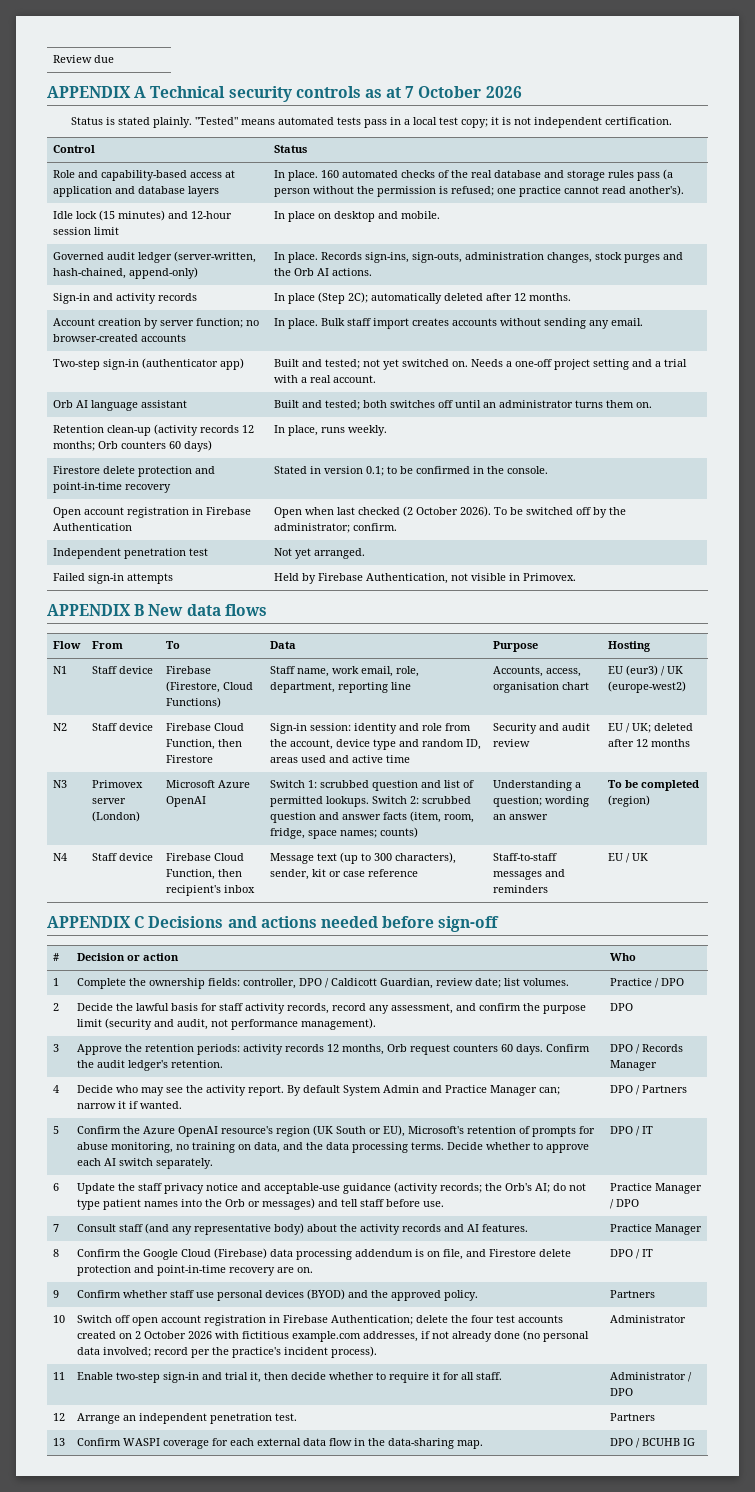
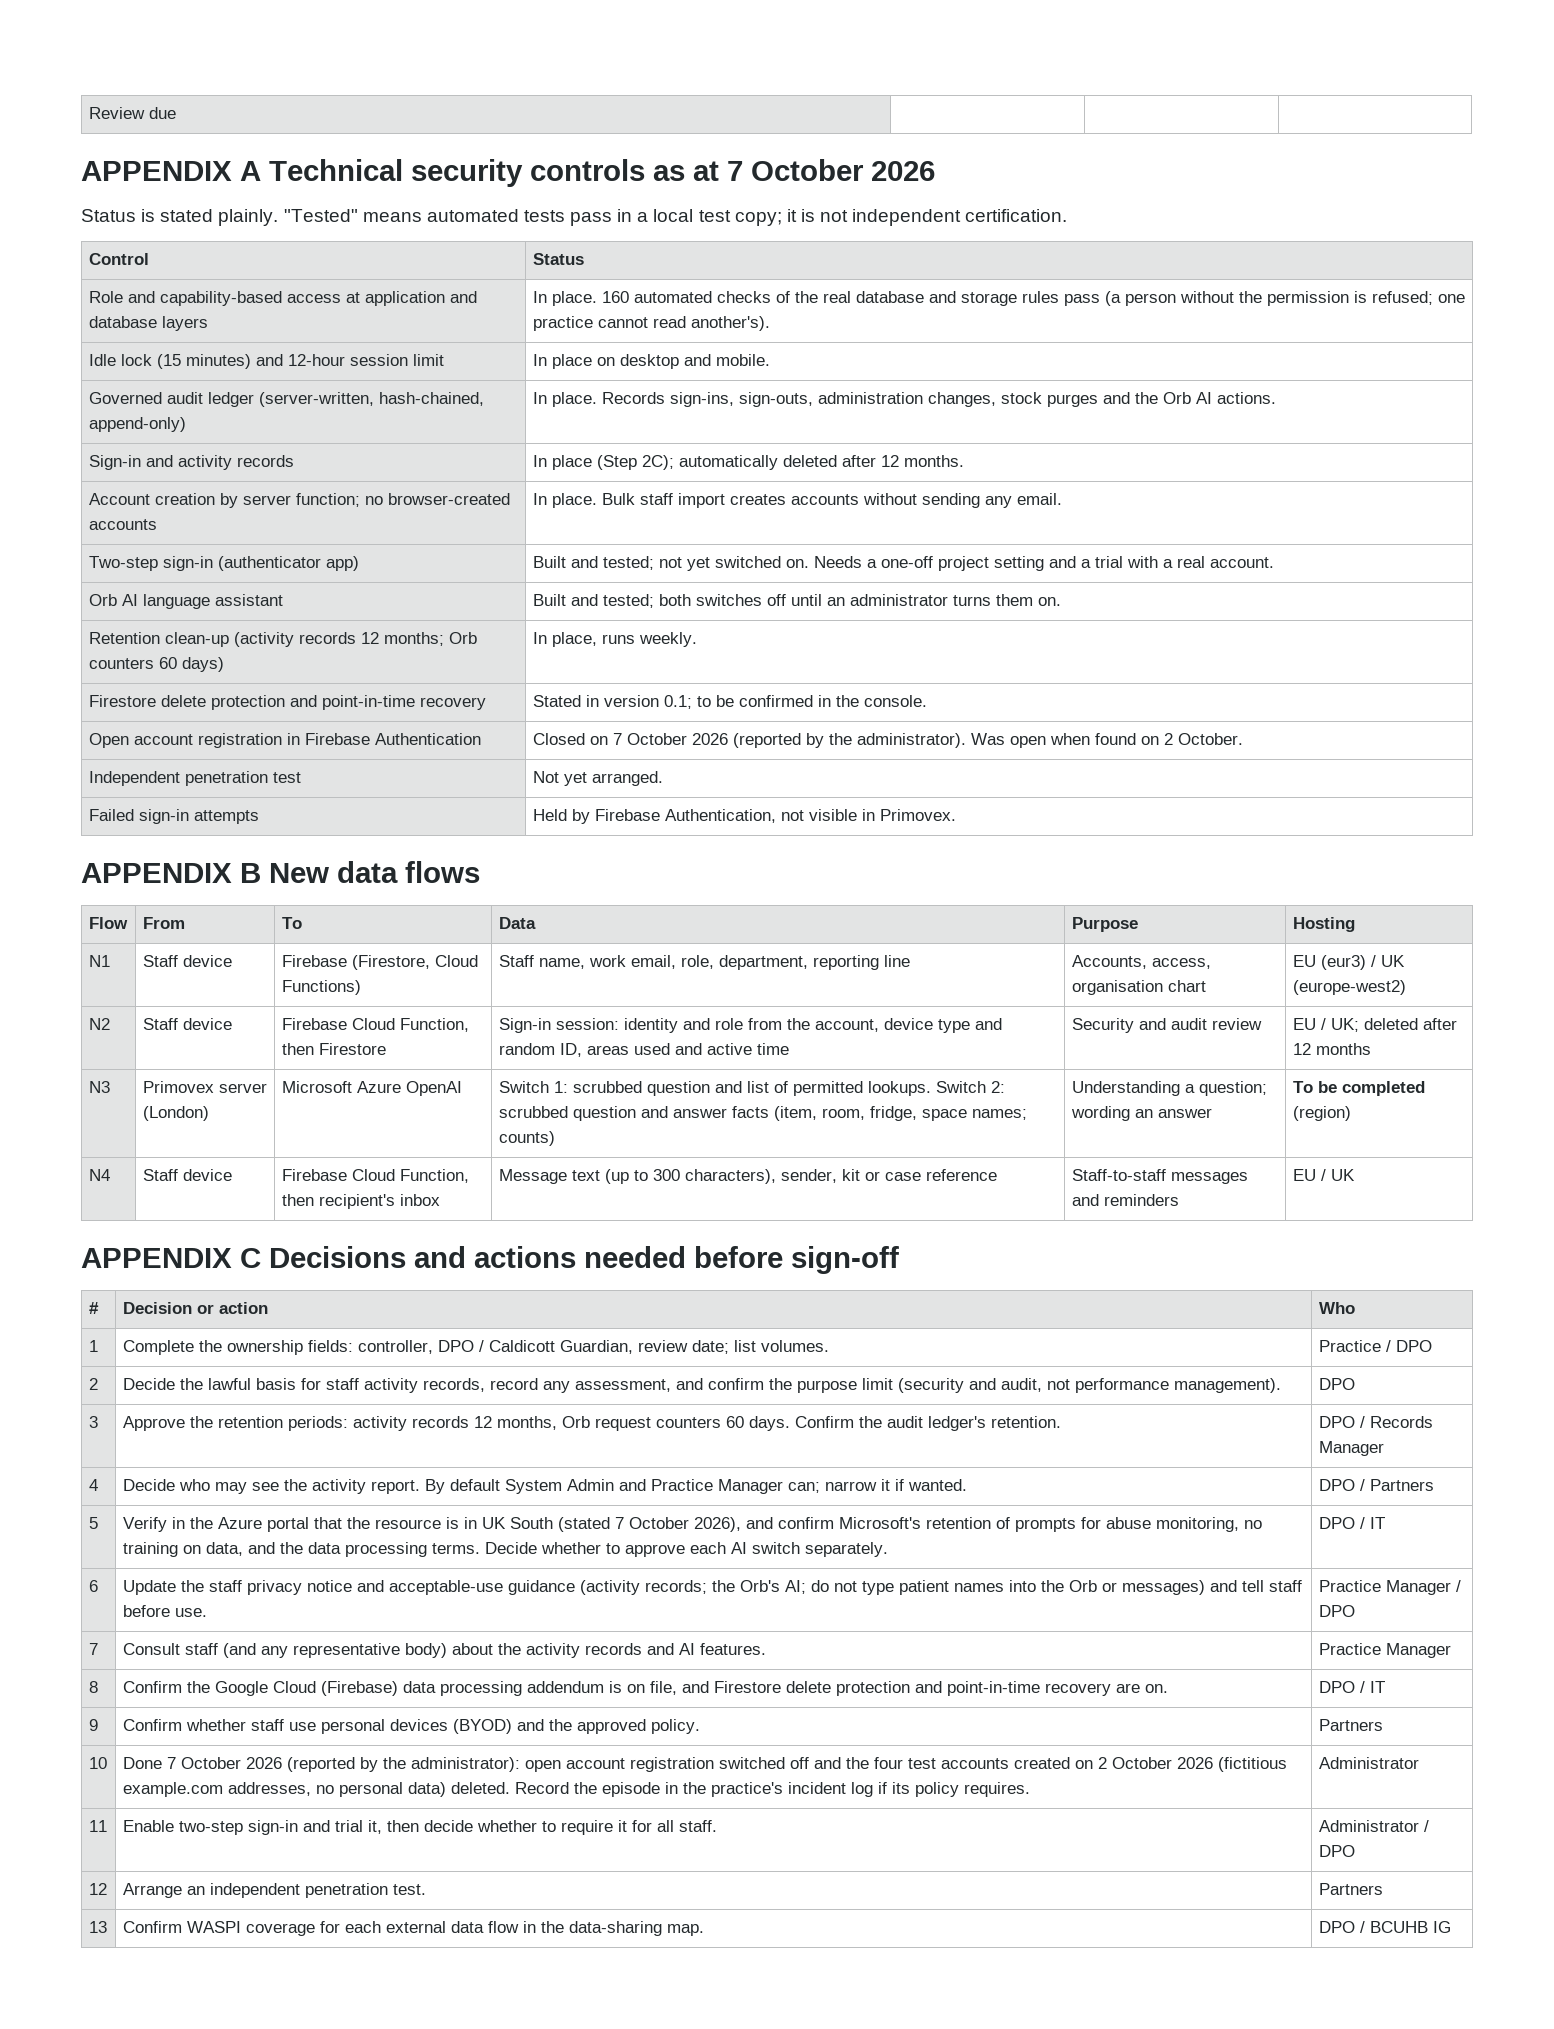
[273,506,626,518] [273,523,397,533] Open when last checked (2 October 2026). To be switched off by the administrator; confirm. -> [532,733,1243,748] Closed on 7 October 2026 (reported by the administrator). Was open when found on 2 October.
[76,1125,405,1137] Confirm the Azure OpenAI resource's region (UK South or EU), -> [122,1517,834,1532] Verify in the Azure portal that the resource is in UK South (stated 7 October 2026), and confirm
[76,1315,448,1326] Switch off open account registration in Firebase Authentication; delete -> [122,1757,841,1772] Done 7 October 2026 (reported by the administrator): open account registration switched off and
[214,1330,589,1342] [76,1346,377,1358] with fictitious example.com addresses, if not already done (no personal data involved; record per the practice's incident process). -> [1217,1757,1287,1772] [122,1782,1030,1797] (fictitious example.com addresses, no personal data) deleted. Record the episode in the practice's incident log if its policy requires.

